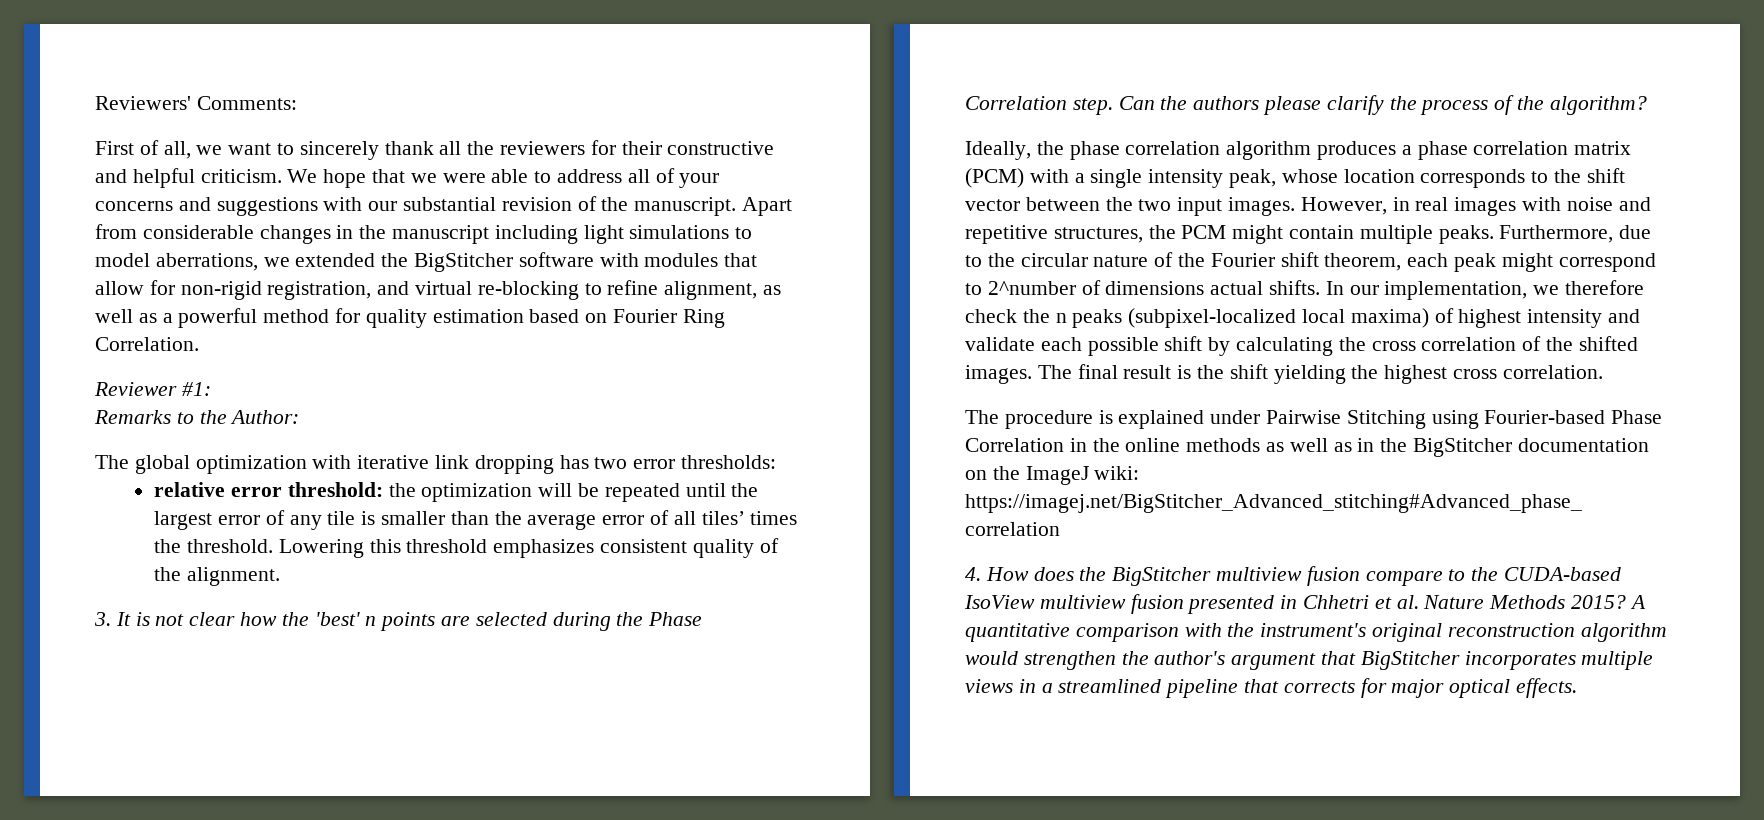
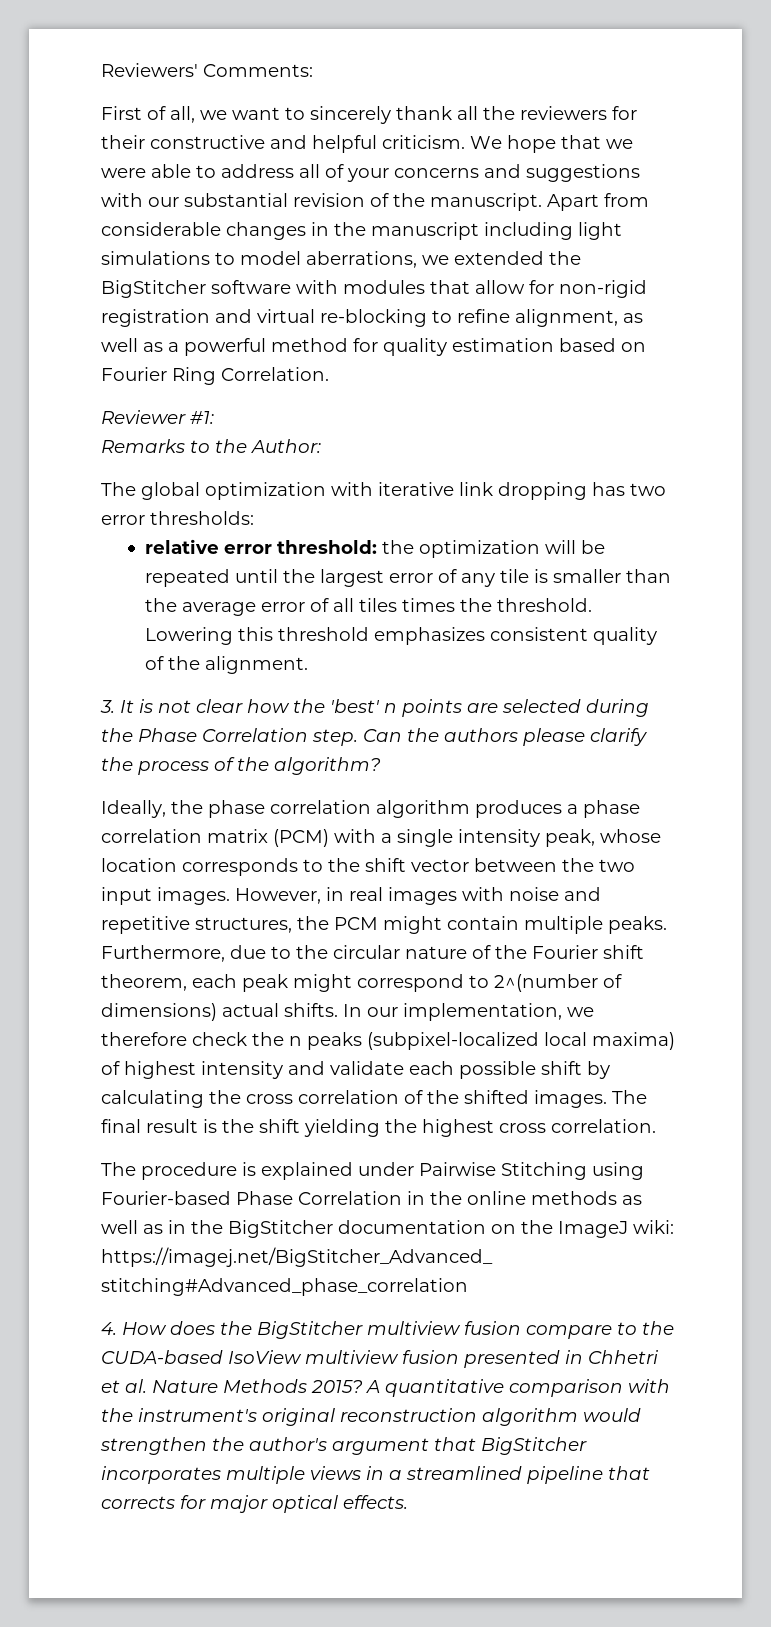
[267,281,372,300] registration, -> [101,309,210,327] registration
[701,511,745,525] tiles’ -> [359,598,398,612] tiles
[987,280,1205,295] 2^number of dimensions -> [494,974,622,992] [101,1003,217,1021] 2^(number of dimensions)

